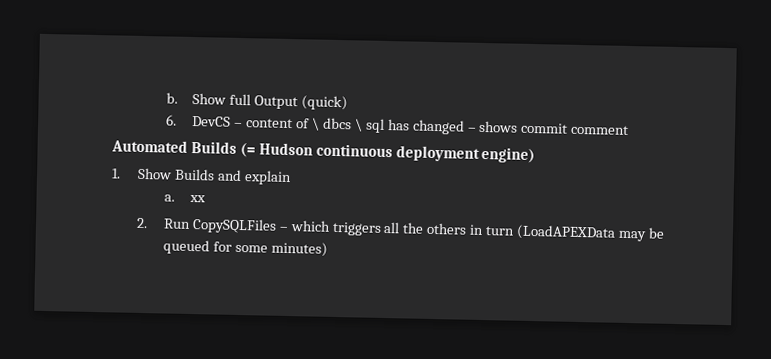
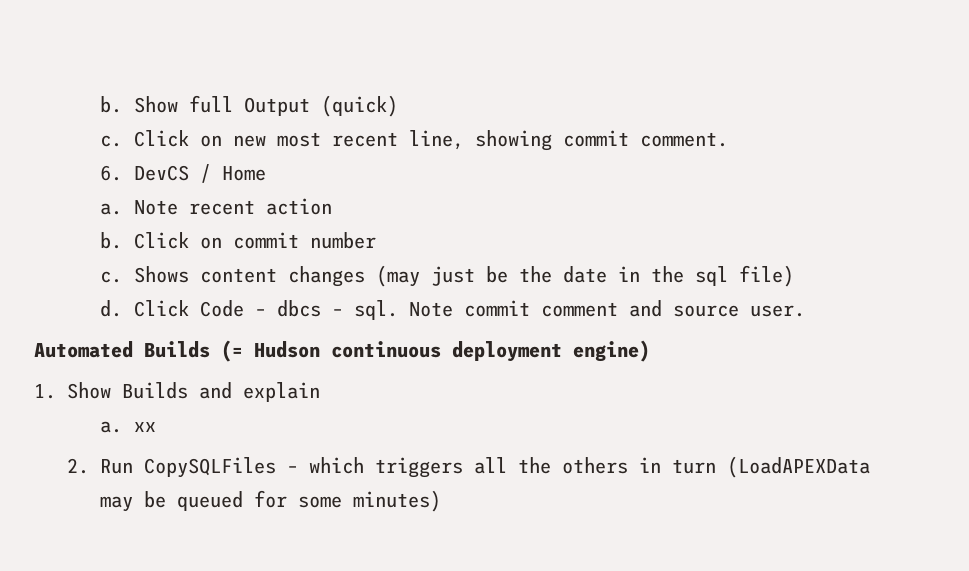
[165,114,519,135] 6. DevCS – content of \ dbcs \ sql has changed – shows -> [100,130,728,151] [100,164,266,183] [100,198,332,215] [100,232,376,249] [100,265,794,287] [100,300,453,320] c. Click on new most recent line, showing commit comment. // 6. DevCS / Home // a. Note recent action // b. Click on commit number // c. Shows content changes (may just be the date in the sql file) // d. Click Code – dbcs – sql. Note
(630, 130) none -> [628,300,805,317] and source user.

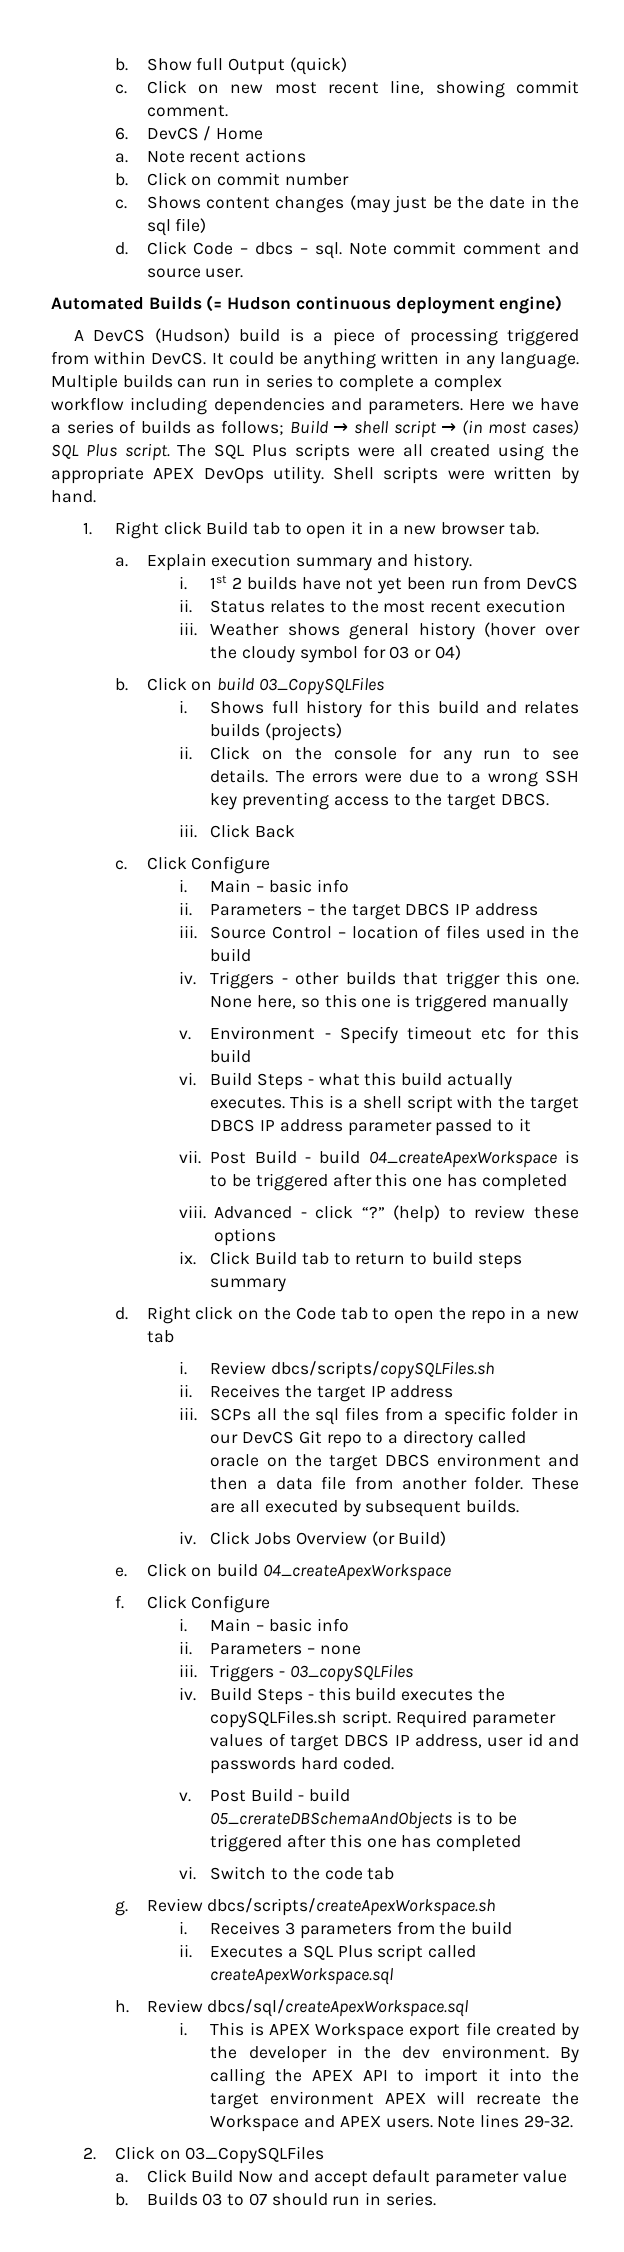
[265,198,332,215] action -> [245,149,307,163] actions
[34,382,321,402] [100,421,156,433] [67,456,871,478] [100,490,442,512] 1. Show Builds and explain // a. xx // 2. Run CopySQLFiles – which triggers all the others in turn (LoadAPEXData may be queued for some minutes) -> [73,328,579,346] [51,351,579,369] [51,374,502,392] [51,397,579,415] [51,420,580,438] [51,443,579,461] [51,466,579,484] [51,490,96,503] [82,521,539,539] [114,553,472,571] [178,575,578,594] [178,599,566,613] [178,622,580,640] [210,645,461,663] [114,677,384,695] [178,700,579,718] [210,723,343,741] [178,746,579,764] [210,769,579,787] [210,792,549,810] [178,824,296,838] [114,856,271,874] [178,879,349,893] [178,902,538,920] [178,925,579,939] [210,948,252,962] [178,971,579,989] [210,994,568,1012] [178,1026,580,1044] [210,1049,252,1063] [178,1072,512,1090] [210,1095,579,1113] [210,1118,531,1136] [178,1150,579,1168] [210,1173,567,1191] [178,1205,579,1223] [214,1228,277,1246] [178,1251,522,1269] [210,1278,287,1292] [114,1306,579,1324] [146,1330,174,1343] [178,1361,496,1379] [178,1384,454,1402] [178,1407,580,1425] [210,1430,526,1448] [210,1453,579,1471] [210,1476,579,1490] [210,1499,520,1517] [178,1531,447,1546] [114,1563,451,1581] [114,1595,271,1613] [178,1618,349,1632] [178,1641,361,1655] [178,1664,413,1682] [178,1687,505,1705] [210,1710,556,1728] [210,1733,579,1751] [210,1757,394,1774] [178,1788,350,1802] [210,1811,517,1829] [210,1834,522,1852] [178,1866,395,1880] [114,1898,497,1916] [178,1921,513,1939] [178,1944,477,1962] [210,1968,394,1985] [114,1999,469,2017] [178,2022,579,2040] [210,2045,580,2063] [210,2068,579,2086] [210,2091,579,2109] [210,2114,573,2132] [82,2146,325,2164] [114,2169,567,2187] [114,2192,436,2206] A DevCS (Hudson) build is a piece of processing triggered from within DevCS. It could be anything written in any language. Multiple builds can run in series to complete a complex workflow including dependencies and parameters. Here we have a series of builds as follows; Build → shell script → (in most cases) SQL Plus script. The SQL Plus scripts were all created using the appropriate APEX DevOps utility. Shell scripts were written by hand. // 1. Right click Build tab to open it in a new browser tab. // a. Explain execution summary and history. // i. 1st 2 builds have not yet been run from DevCS // ii. Status relates to the most recent execution // iii. Weather shows general history (hover over the cloudy symbol for 03 or 04) // b. Click on build 03_CopySQLFiles // i. Shows full history for this build and relates builds (projects) // ii. Click on the console for any run to see details. The errors were due to a wrong SSH key preventing access to the target DBCS. // iii. Click Back // c. Click Configure // i. Main – basic info // ii. Parameters – the target DBCS IP address // iii. Source Control – location of files used in the build // iv. Triggers - other builds that trigger this one. None here, so this one is triggered manually // v. Environment - Specify timeout etc for this build // vi. Build Steps - what this build actually executes. This is a shell script with the target DBCS IP address parameter passed to it // vii. Post Build - build 04_createApexWorkspace is to be triggered after this one has completed // viii. Advanced - click “?” (help) to review these options // ix. Click Build tab to return to build steps summary // d. Right click on the Code tab to open the repo in a new tab // i. Review dbcs/scripts/copySQLFiles.sh // ii. Receives the target IP address // iii. SCPs all the sql files from a specific folder in our DevCS Git repo to a directory called oracle on the target DBCS environment and then a data file from another folder. These are all executed by subsequent builds. // iv. Click Jobs Overview (or Build) // e. Click on build 04_createApexWorkspace // f. Click Configure // i. Main – basic info // ii. Parameters – none // iii. Triggers - 03_copySQLFiles // iv. Build Steps - this build executes the copySQLFiles.sh script. Required parameter values of target DBCS IP address, user id and passwords hard coded. // v. Post Build - build 05_crerateDBSchemaAndObjects is to be triggered after this one has completed // vi. Switch to the code tab // g. Review dbcs/scripts/createApexWorkspace.sh // i. Receives 3 parameters from the build // ii. Executes a SQL Plus script called createApexWorkspace.sql // h. Review dbcs/sql/createApexWorkspace.sql // i. This is APEX Workspace export file created by the developer in the dev environment. By calling the APEX API to import it into the target environment APEX will recreate the Workspace and APEX users. Note lines 29-32. // 2. Click on 03_CopySQLFiles // a. Click Build Now and accept default parameter value // b. Builds 03 to 07 should run in series.

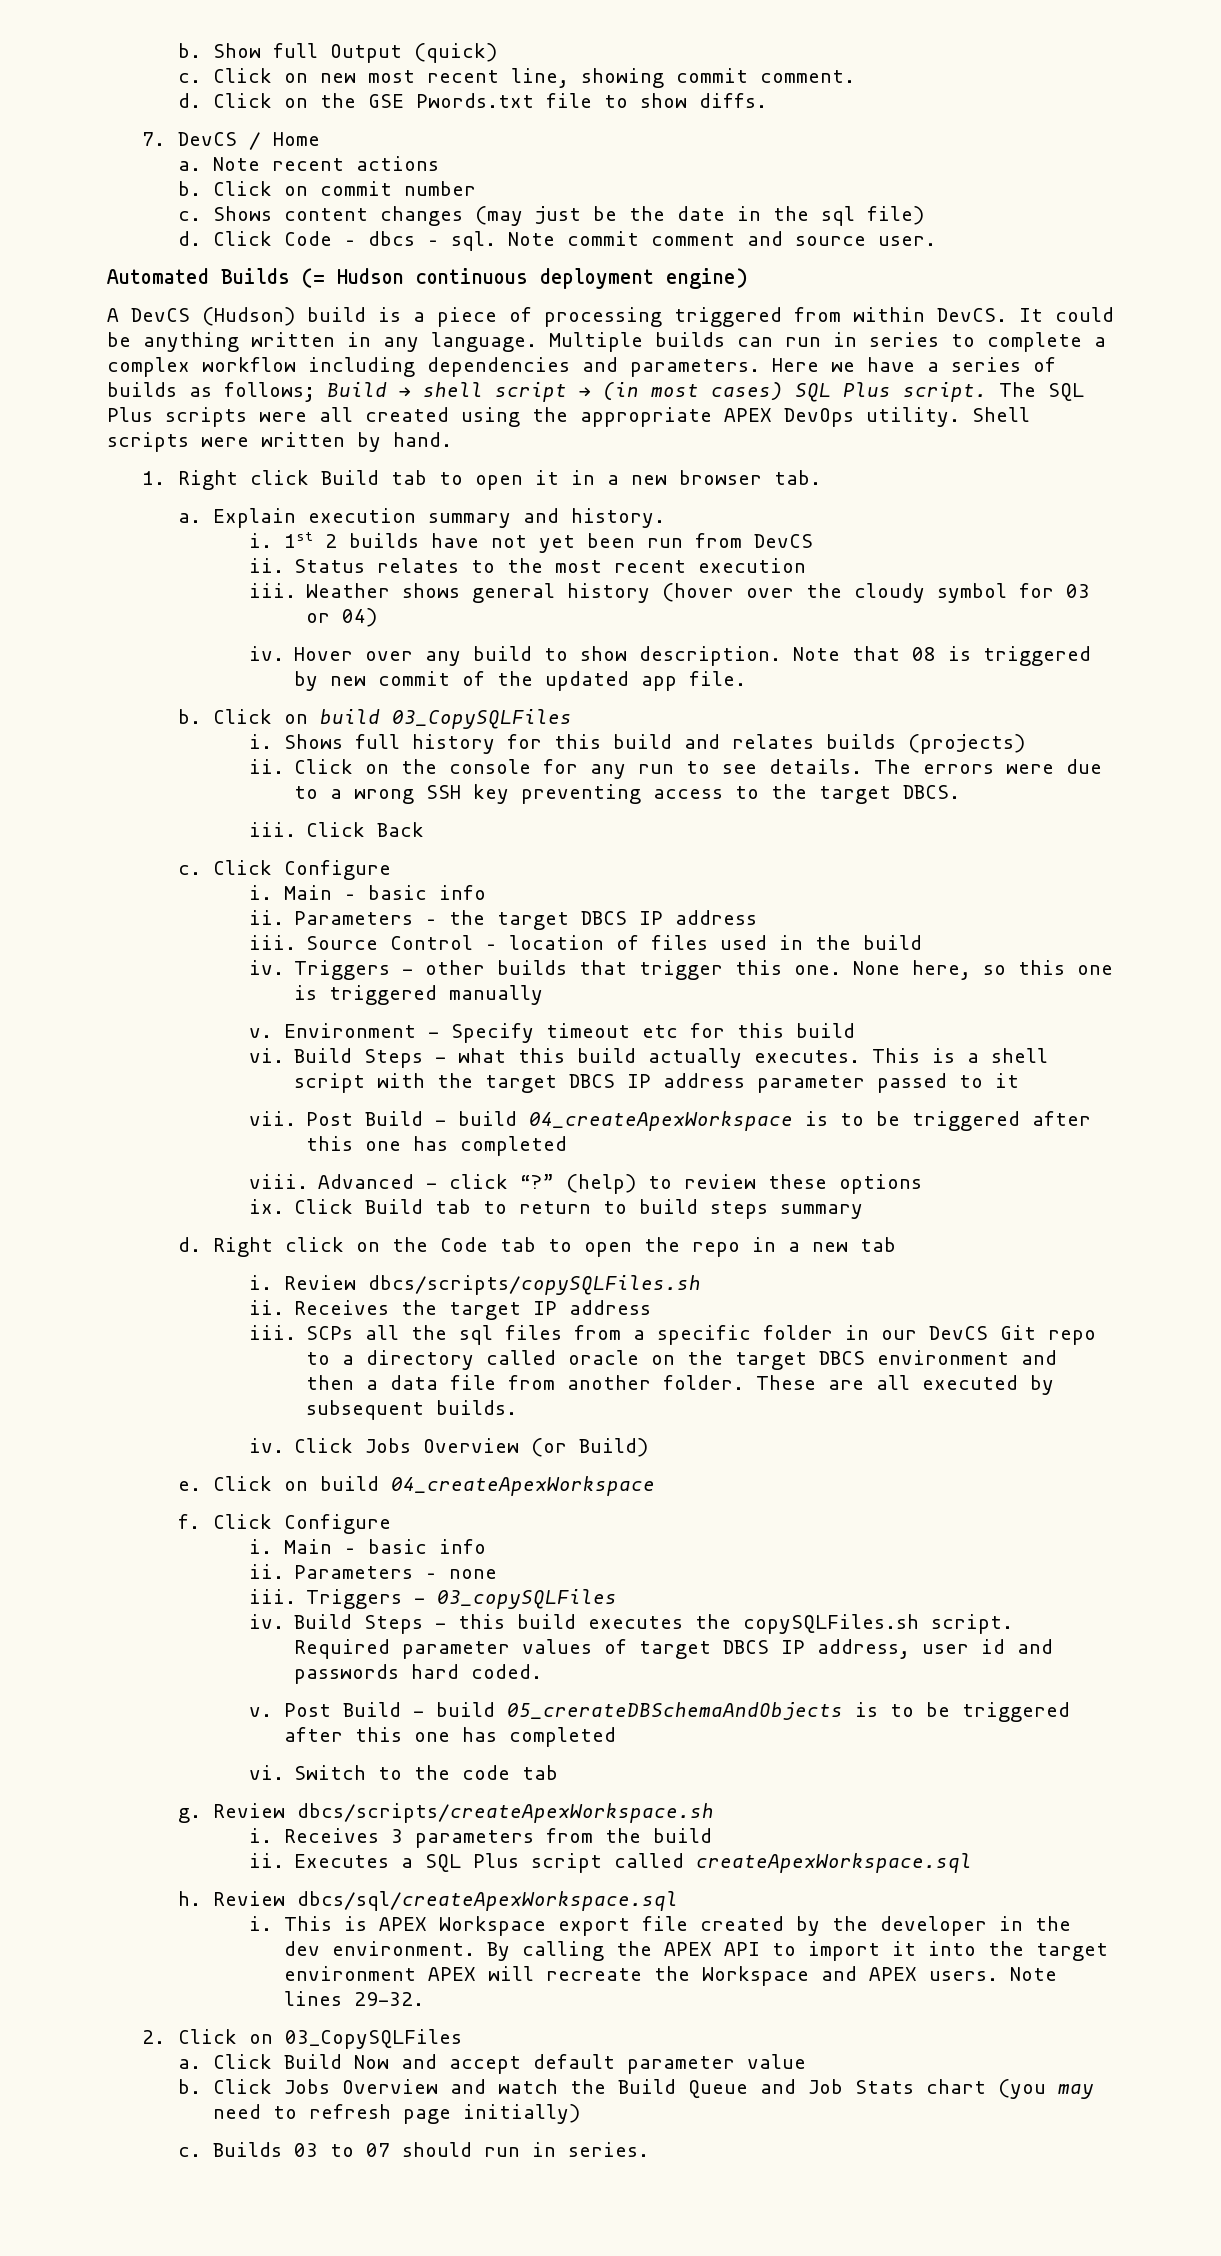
[114,127,128,140] 6. -> [177,93,768,108] [142,132,166,146] d. Click on the GSE Pwords.txt file to show diffs. // 7.
(461, 652) none -> [248,646,1091,666] [293,671,746,691] // iv. Hover over any build to show description. Note that 08 is triggered by new commit of the updated app file.
(128, 2199) none -> [213,2079,1095,2099] [213,2104,581,2124] [177,2147,201,2157] Click Jobs Overview and watch the Build Queue and Job Stats chart (you may need to refresh page initially) // c.

